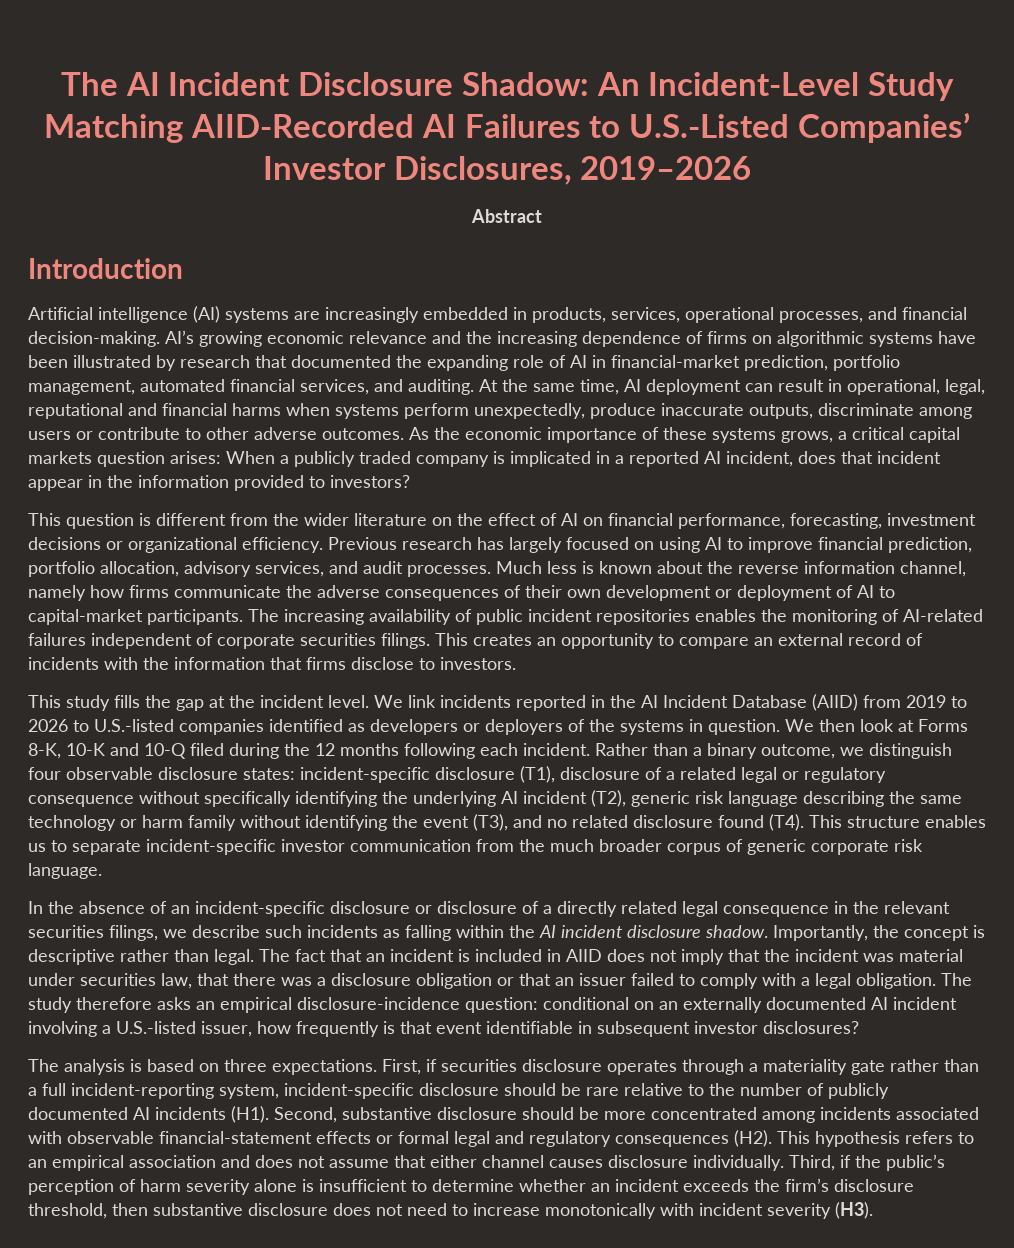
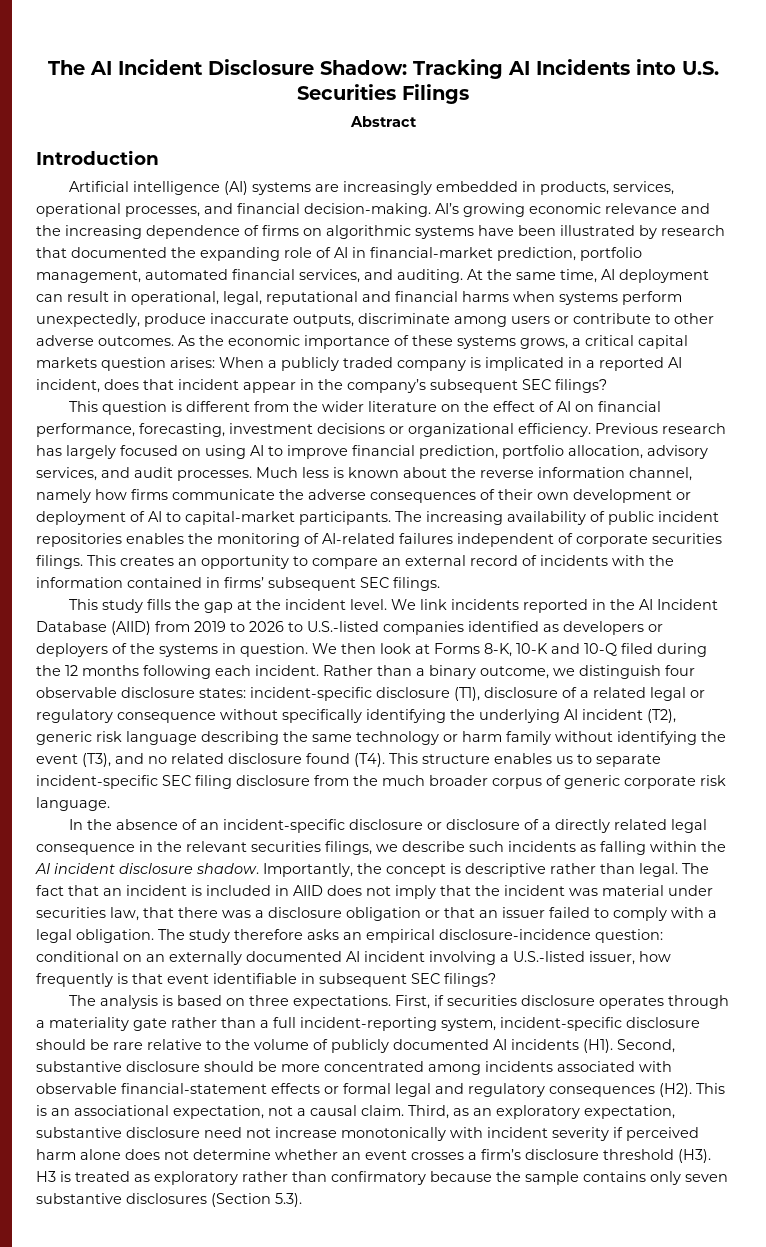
[596,72,955,101] [44,113,970,143] [262,156,752,185] An Incident-Level Study Matching AIID-Recorded AI Failures to U.S.-Listed Companies’ Investor Disclosures, 2019–2026 -> [412,59,719,79] [297,84,469,104] Tracking AI Incidents into U.S. Securities Filings
[138,475,410,491] information provided to investors? -> [347,379,607,393] company’s subsequent SEC filings?
[270,657,516,670] that firms disclose to investors. -> [127,577,440,591] contained in firms’ subsequent SEC filings.
[281,839,471,852] investor communication -> [162,775,310,789] SEC filing disclosure
[694,1021,859,1034] investor disclosures? -> [411,973,496,987] SEC filings?
[740,1083,802,1096] number -> [254,1039,309,1050] volume
[815,1131,974,1147] [28,1154,945,1171] [28,1178,914,1195] [28,1203,468,1219] hypothesis refers to an empirical association and does not assume that either channel causes disclosure individually. Third, if the public’s perception of harm severity alone is insufficient to determine whether an incident exceeds the firm’s disclosure threshold, then substantive disclosure does not need to -> [36,1105,675,1119] [36,1127,271,1138] is an associational expectation, not a causal claim. Third, as an exploratory expectation, substantive disclosure need not
[835,1202,873,1219] (H3). -> [613,1127,699,1141] [36,1149,711,1163] [36,1171,728,1185] [36,1193,302,1207] if perceived harm alone does not determine whether an event crosses a firm’s disclosure threshold (H3). H3 is treated as exploratory rather than confirmatory because the sample contains only seven substantive disclosures (Section 5.3).

